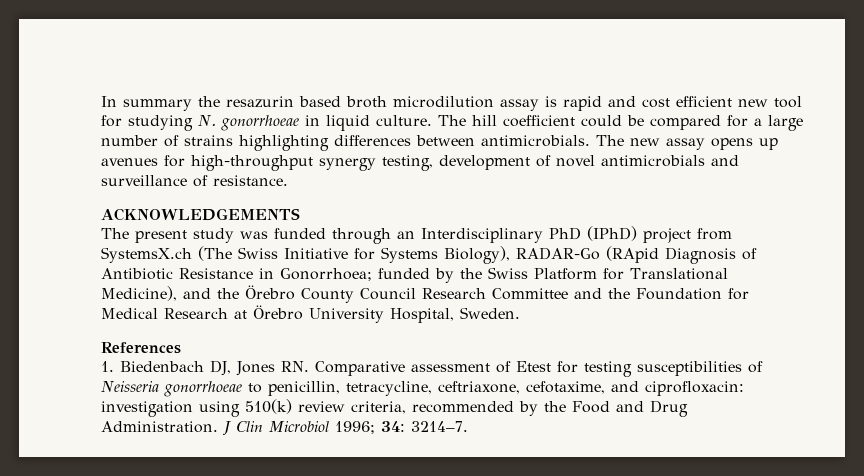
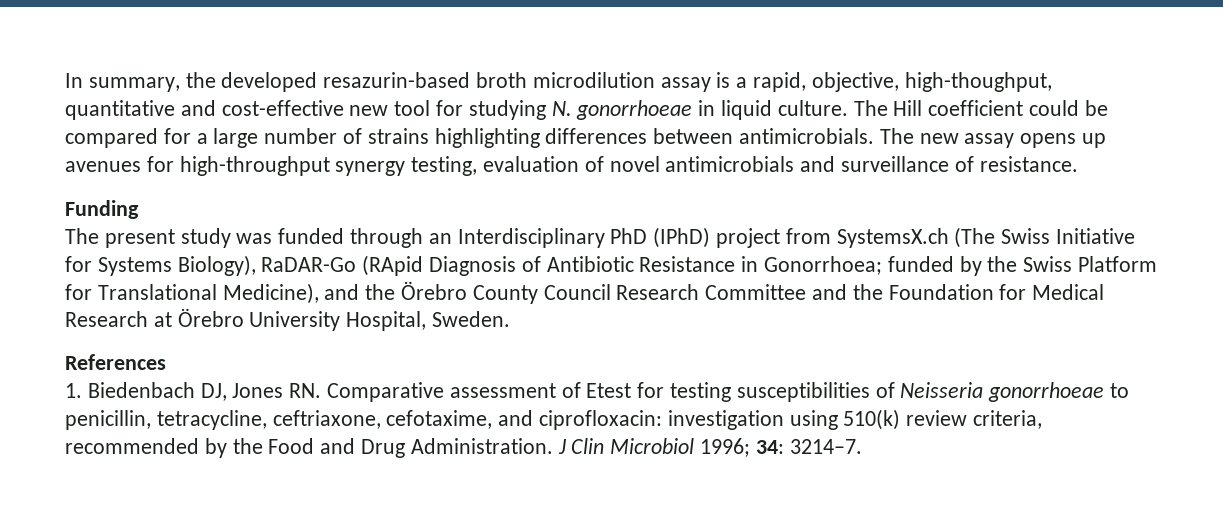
[123,96,732,111] summary the resazurin based broth microdilution assay is rapid and cost efficient -> [88,72,1052,92] [65,100,344,120] summary, the developed resazurin-based broth microdilution assay is a rapid, objective, high-thoughput, quantitative and cost-effective
[472,115,497,126] hill -> [893,100,923,116] Hill
[439,155,530,170] development -> [483,156,580,172] evaluation
[101,208,300,221] ACKNOWLEDGEMENTS -> [65,200,139,219] Funding
[516,247,600,260] RADAR-Go -> [261,257,357,272] RaDAR-Go

